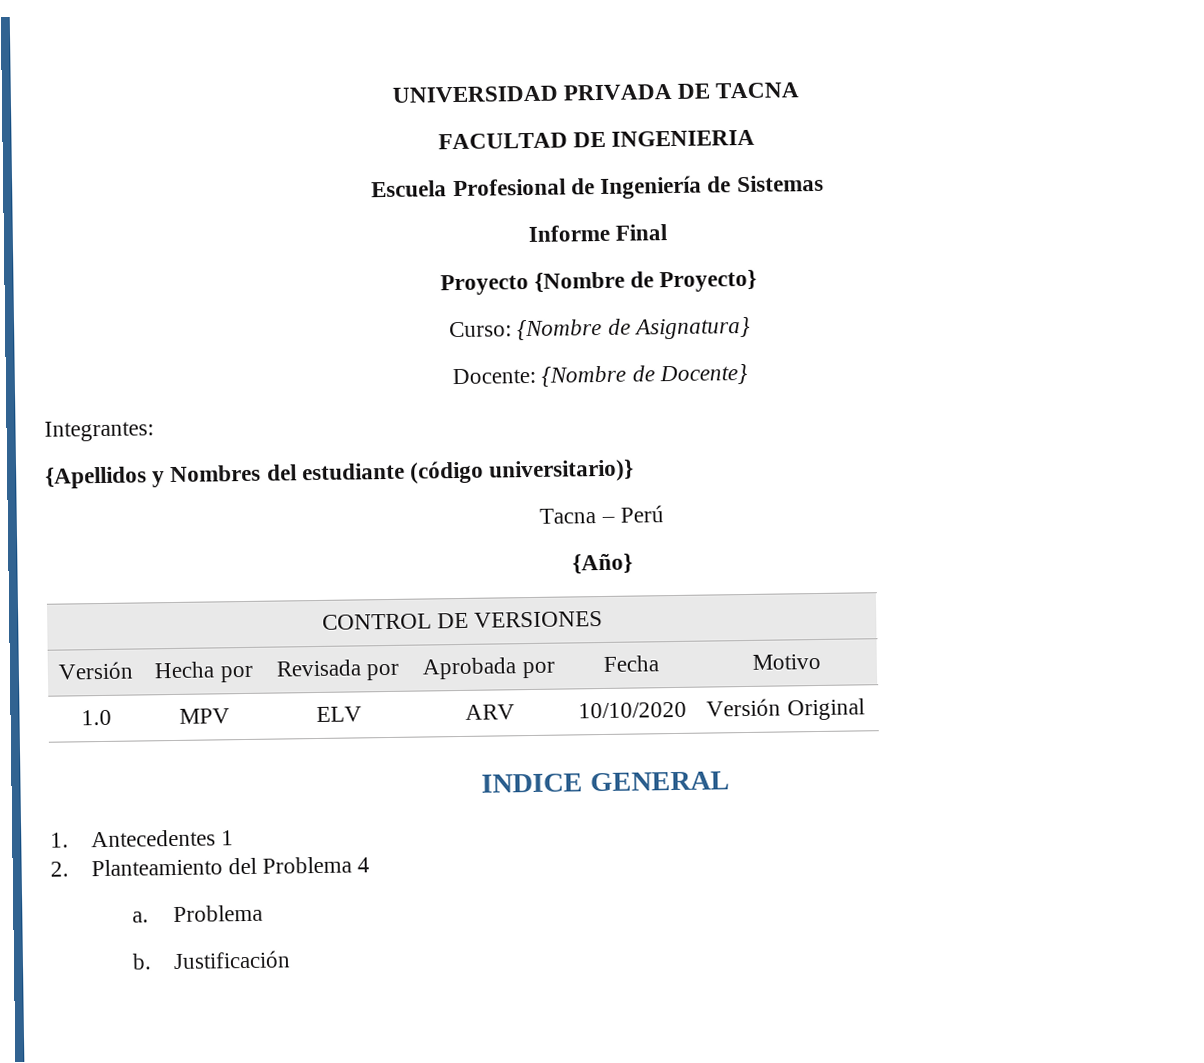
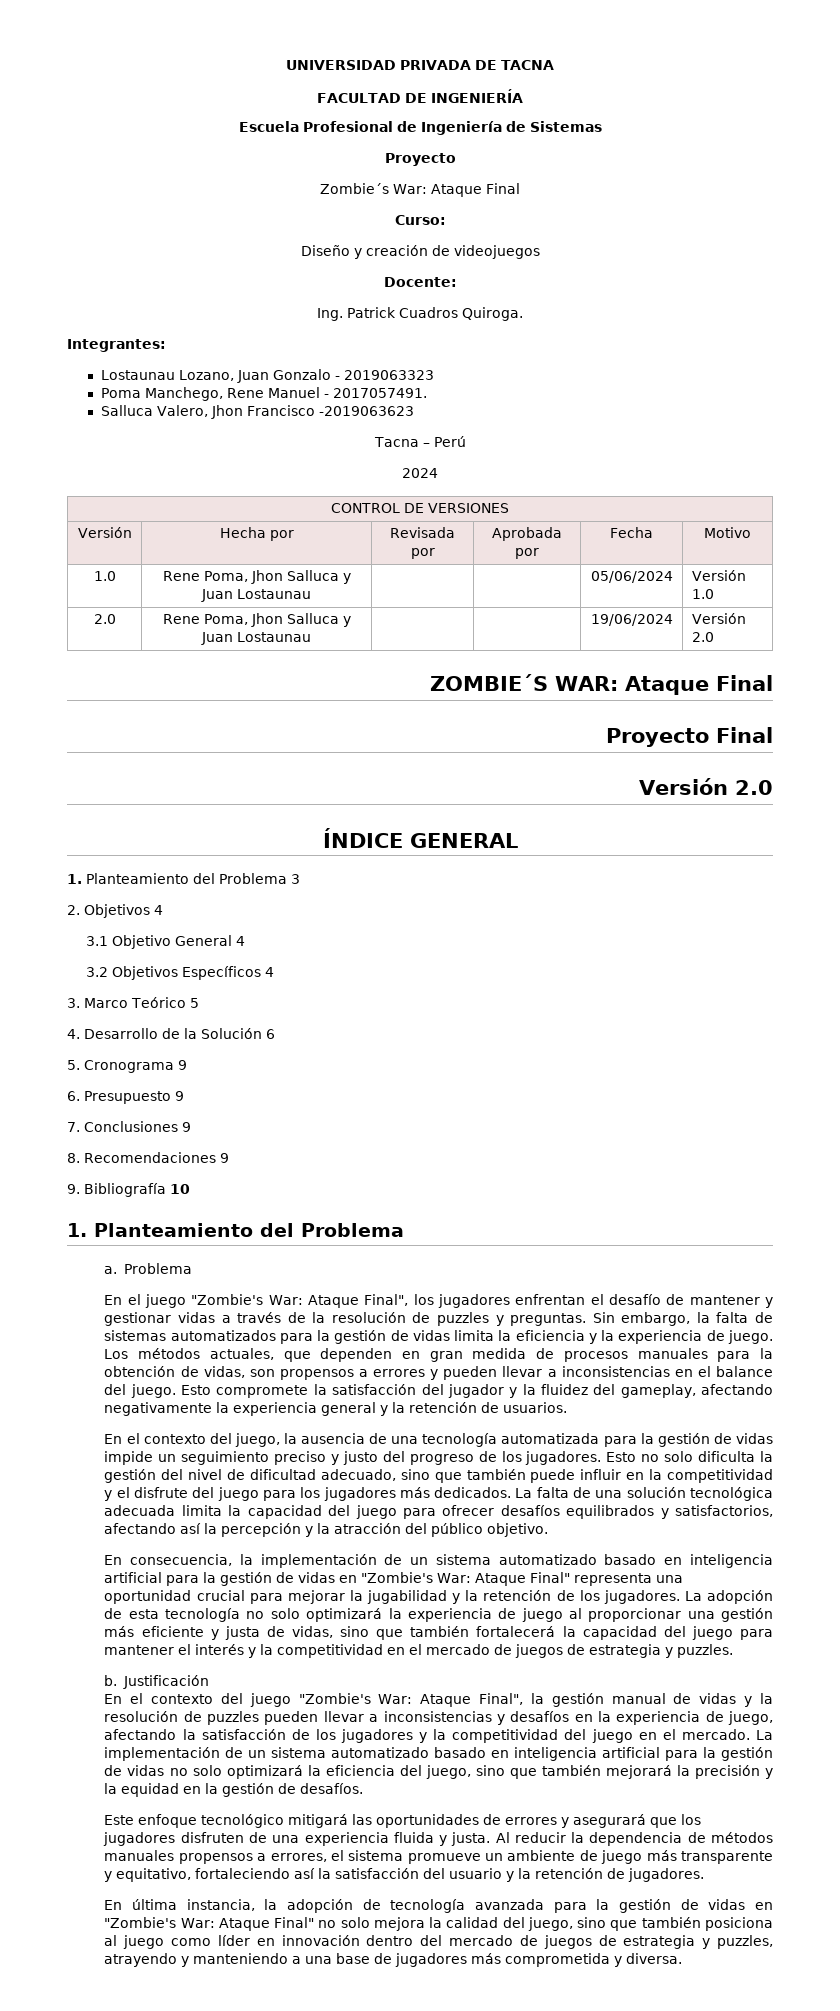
[611,129,756,147] INGENIERIA -> [430,89,523,103] INGENIERÍA
[527,224,668,243] [439,269,758,296] [449,316,750,341] [452,363,747,387] [44,420,154,442] [45,459,635,489] Informe Final // Proyecto {Nombre de Proyecto} // Curso: {Nombre de Asignatura} // Docente: {Nombre de Docente} // Integrantes: // {Apellidos y Nombres del estudiante (código universitario)} -> [384,153,456,166] [320,183,521,197] [394,215,446,225] [300,245,540,259] [383,277,457,287] [317,307,523,321] [67,339,166,352] [100,369,434,383] [100,387,427,401] [100,405,414,419] Proyecto // Zombie´s War: Ataque Final // Curso: // Diseño y creación de videojuegos // Docente: // Ing. Patrick Cuadros Quiroga. // Integrantes: // Lostaunau Lozano, Juan Gonzalo - 2019063323 // Poma Manchego, Rene Manuel - 2017057491. // Salluca Valero, Jhon Francisco -2019063623
[572,553,633,575] {Año} -> [402,468,438,478] 2024
[179,708,230,724] [315,706,362,723] [464,704,515,720] [577,701,687,719] [706,698,865,721] [481,771,730,793] [50,829,234,848] [50,856,371,877] MPV | ELV | ARV | 10/10/2020 | Versión Original // INDICE GENERAL // 1. Antecedentes 1 // 2. Planteamiento del Problema 4 -> [162,570,351,584] [201,589,311,602] [590,571,673,583] [691,570,746,581] [691,589,714,599] [93,614,116,624] [162,613,351,627] [201,632,311,645] [590,614,673,626] [691,613,746,624] [691,632,714,642] [430,674,773,695] [606,727,773,747] [639,778,773,795] [322,828,518,848] [67,873,300,884] [67,904,163,918] [85,935,245,949] [85,966,274,980] [67,997,199,1008] [67,1028,275,1039] [67,1060,187,1073] [67,1091,184,1104] [67,1121,191,1132] [67,1152,229,1163] [67,1183,190,1197] [67,1223,404,1237] Rene Poma, Jhon Salluca y Juan Lostaunau | | | 05/06/2024 | Versión 1.0 // 2.0 | Rene Poma, Jhon Salluca y Juan Lostaunau | | | 19/06/2024 | Versión 2.0 // ZOMBIE´S WAR: Ataque Final // Proyecto Final // Versión 2.0 // ÍNDICE GENERAL // 1. Planteamiento del Problema 3 // 2. Objetivos 4 // 3.1 Objetivo General 4 // 3.2 Objetivos Específicos 4 // 3. Marco Teórico 5 // 4. Desarrollo de la Solución 6 // 5. Cronograma 9 // 6. Presupuesto 9 // 7. Conclusiones 9 // 8. Recomendaciones 9 // 9. Bibliografía 10 // 1. Planteamiento del Problema
[132,950,292,970] b. Justificación -> [104,1294,774,1308] [104,1312,773,1326] [104,1330,773,1344] [104,1348,774,1362] [104,1366,773,1380] [104,1384,773,1398] [104,1402,568,1416] [104,1433,774,1447] [104,1451,773,1465] [104,1469,774,1483] [104,1487,773,1501] [104,1505,773,1519] [104,1523,549,1537] [104,1554,774,1568] [104,1572,684,1586] [104,1590,774,1604] [104,1608,773,1622] [104,1626,773,1640] [104,1644,734,1658] [104,1675,210,1689] [104,1693,774,1707] [104,1711,773,1725] [104,1729,773,1743] [104,1747,773,1761] [104,1765,773,1779] [104,1783,364,1797] [104,1814,702,1828] [103,1832,773,1846] [104,1850,774,1864] [104,1868,705,1882] [104,1899,773,1913] [104,1917,773,1931] [104,1935,774,1949] [104,1953,683,1967] En el juego "Zombie's War: Ataque Final", los jugadores enfrentan el desafío de mantener y gestionar vidas a través de la resolución de puzzles y preguntas. Sin embargo, la falta de sistemas automatizados para la gestión de vidas limita la eficiencia y la experiencia de juego. Los métodos actuales, que dependen en gran medida de procesos manuales para la obtención de vidas, son propensos a errores y pueden llevar a inconsistencias en el balance del juego. Esto compromete la satisfacción del jugador y la fluidez del gameplay, afectando negativamente la experiencia general y la retención de usuarios. // En el contexto del juego, la ausencia de una tecnología automatizada para la gestión de vidas impide un seguimiento preciso y justo del progreso de los jugadores. Esto no solo dificulta la gestión del nivel de dificultad adecuado, sino que también puede influir en la competitividad y el disfrute del juego para los jugadores más dedicados. La falta de una solución tecnológica adecuada limita la capacidad del juego para ofrecer desafíos equilibrados y satisfactorios, afectando así la percepción y la atracción del público objetivo. // En consecuencia, la implementación de un sistema automatizado basado en inteligencia artificial para la gestión de vidas en "Zombie's War: Ataque Final" representa una oportunidad crucial para mejorar la jugabilidad y la retención de los jugadores. La adopción de esta tecnología no solo optimizará la experiencia de juego al proporcionar una gestión más eficiente y justa de vidas, sino que también fortalecerá la capacidad del juego para mantener el interés y la competitividad en el mercado de juegos de estrategia y puzzles. // b. Justificación // En el contexto del juego "Zombie's War: Ataque Final", la gestión manual de vidas y la resolución de puzzles pueden llevar a inconsistencias y desafíos en la experiencia de juego, afectando la satisfacción de los jugadores y la competitividad del juego en el mercado. La implementación de un sistema automatizado basado en inteligencia artificial para la gestión de vidas no solo optimizará la eficiencia del juego, sino que también mejorará la precisión y la equidad en la gestión de desafíos. // Este enfoque tecnológico mitigará las oportunidades de errores y asegurará que los jugadores disfruten de una experiencia fluida y justa. Al reducir la dependencia de métodos manuales propensos a errores, el sistema promueve un ambiente de juego más transparente y equitativo, fortaleciendo así la satisfacción del usuario y la retención de jugadores. // En última instancia, la adopción de tecnología avanzada para la gestión de vidas en "Zombie's War: Ataque Final" no solo mejora la calidad del juego, sino que también posiciona al juego como líder en innovación dentro del mercado de juegos de estrategia y puzzles, atrayendo y manteniendo a una base de jugadores más comprometida y diversa.

